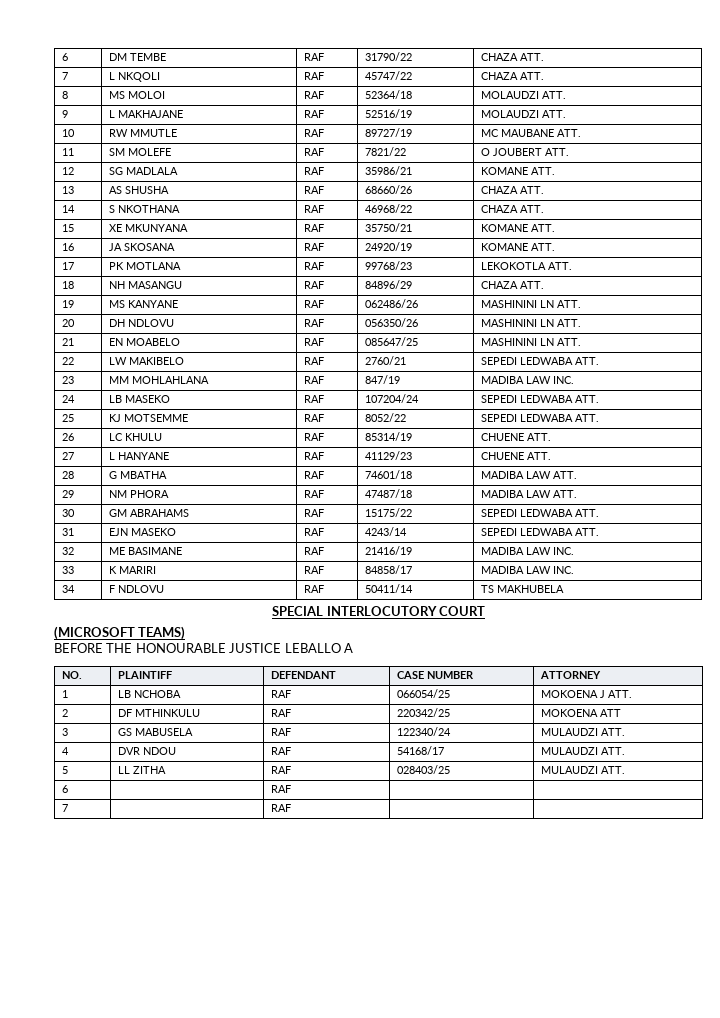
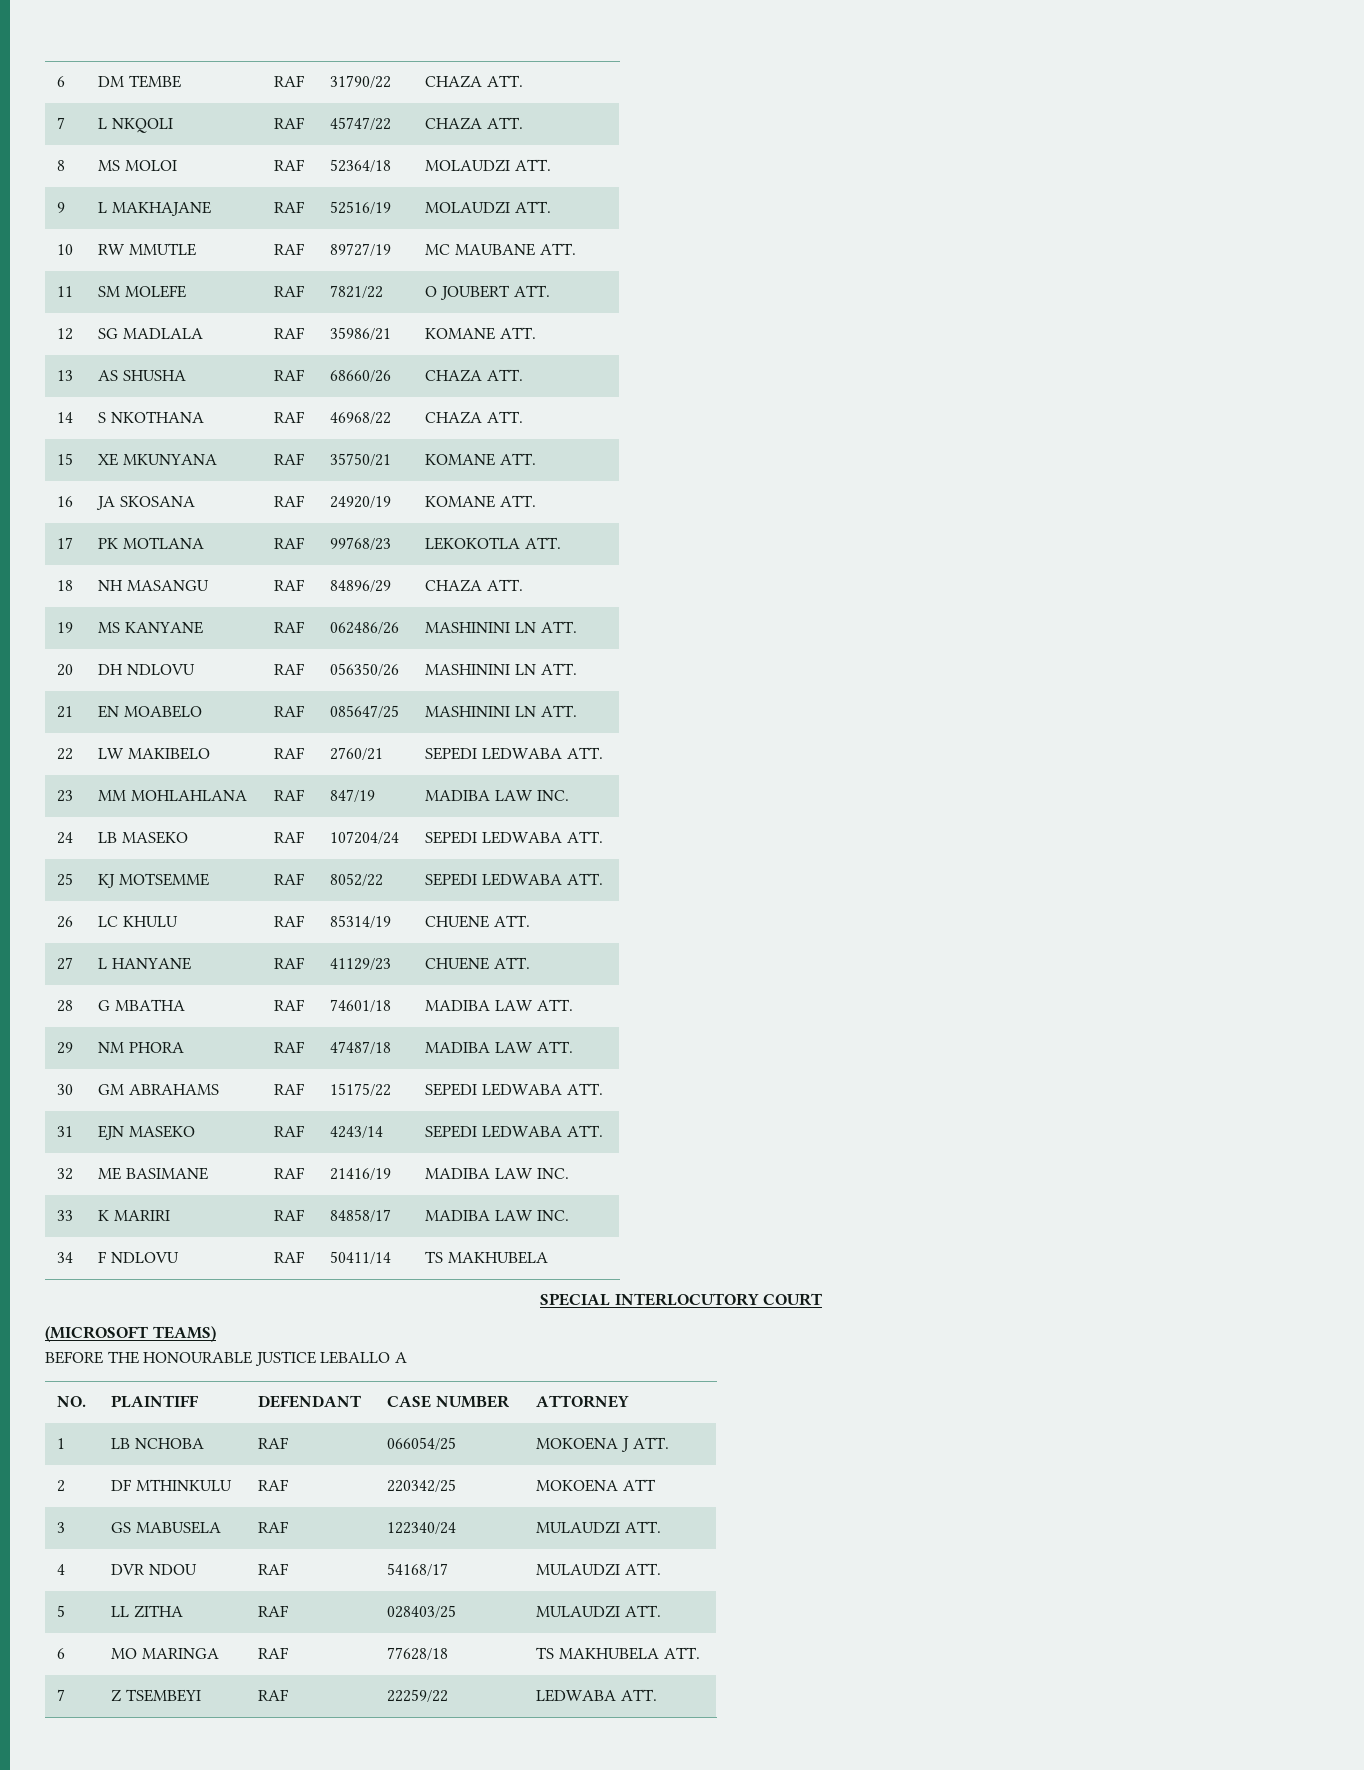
[270,785,291,793] [61,804,68,812] [270,804,291,812] | RAF | | // 7 | | RAF | | -> [111,1648,220,1659] [258,1647,290,1659] [387,1647,449,1660] [536,1647,700,1660] [57,1689,66,1701] [111,1689,202,1702] [258,1689,290,1701] [387,1689,449,1702] [536,1689,658,1702] MO MARINGA | RAF | 77628/18 | TS MAKHUBELA ATT. // 7 | Z TSEMBEYI | RAF | 22259/22 | LEDWABA ATT.

